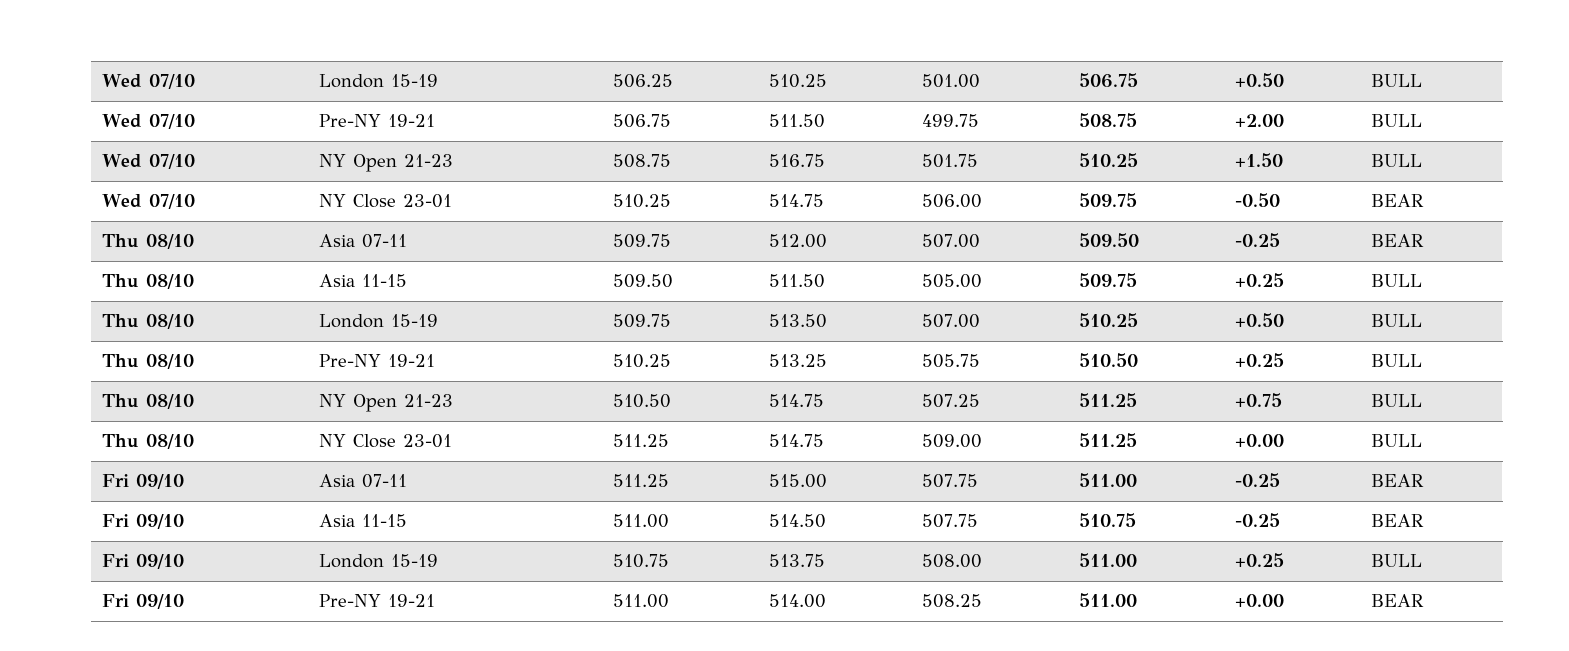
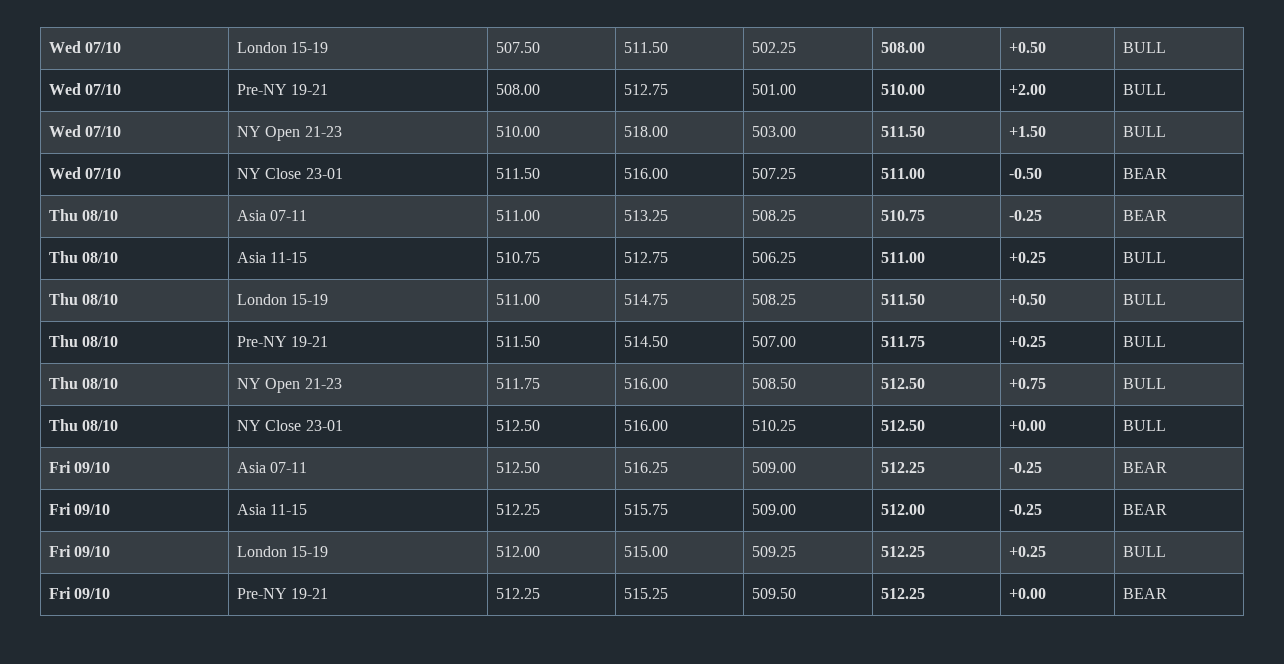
[613,74,674,88] [769,74,828,88] [922,74,981,88] [1079,73,1139,88] 506.25 | 510.25 | 501.00 | 506.75 -> [496,42,541,53] [624,42,669,53] [752,42,797,53] [881,42,926,53] 507.50 | 511.50 | 502.25 | 508.00
[613,114,672,128] [769,114,826,128] [922,114,980,127] [1079,113,1138,127] 506.75 | 511.50 | 499.75 | 508.75 -> [496,84,541,95] [624,84,669,95] [752,84,797,95] [881,84,926,95] 508.00 | 512.75 | 501.00 | 510.00
[613,154,672,168] [769,154,826,167] [922,154,979,168] [1079,153,1139,167] 508.75 | 516.75 | 501.75 | 510.25 -> [496,126,541,137] [624,126,669,137] [752,126,797,137] [881,126,926,137] 510.00 | 518.00 | 503.00 | 511.50
[613,194,672,208] [769,194,825,207] [922,194,983,208] [1079,193,1138,207] 510.25 | 514.75 | 506.00 | 509.75 -> [496,168,541,179] [624,168,669,179] [752,168,797,179] [881,168,926,179] 511.50 | 516.00 | 507.25 | 511.00
[613,234,672,248] [769,234,828,248] [922,234,981,248] [1079,233,1140,247] 509.75 | 512.00 | 507.00 | 509.50 -> [496,210,541,221] [624,210,669,221] [752,210,797,221] [881,210,926,221] 511.00 | 513.25 | 508.25 | 510.75
[613,274,674,288] [769,274,826,288] [922,274,983,288] [1079,273,1138,287] 509.50 | 511.50 | 505.00 | 509.75 -> [496,252,541,263] [624,252,669,263] [752,252,797,263] [881,252,926,263] 510.75 | 512.75 | 506.25 | 511.00
[613,314,672,328] [769,314,828,328] [922,314,981,328] [1079,313,1139,327] 509.75 | 513.50 | 507.00 | 510.25 -> [496,294,541,305] [624,294,669,305] [752,294,797,305] [881,294,926,305] 511.00 | 514.75 | 508.25 | 511.50
[613,354,672,368] [769,354,828,367] [922,354,981,368] [1079,353,1139,367] 510.25 | 513.25 | 505.75 | 510.50 -> [496,336,541,347] [624,336,669,347] [752,336,797,347] [881,336,926,347] 511.50 | 514.50 | 507.00 | 511.75
[613,394,672,408] [769,394,825,407] [922,394,981,408] [1079,393,1138,407] 510.50 | 514.75 | 507.25 | 511.25 -> [496,378,541,389] [624,378,669,389] [752,378,797,389] [881,378,926,389] 511.75 | 516.00 | 508.50 | 512.50
[613,434,670,447] [769,434,825,447] [922,434,983,448] [1079,433,1138,447] 511.25 | 514.75 | 509.00 | 511.25 -> [496,420,541,431] [624,420,669,431] [752,420,797,431] [881,420,926,431] 512.50 | 516.00 | 510.25 | 512.50
[613,474,670,487] [769,474,828,488] [922,474,979,488] [1079,473,1138,487] 511.25 | 515.00 | 507.75 | 511.00 -> [496,462,541,473] [624,462,669,473] [752,462,797,473] [881,462,926,473] 512.50 | 516.25 | 509.00 | 512.25
[613,514,670,528] [769,514,827,528] [922,514,979,528] [1079,513,1137,527] 511.00 | 514.50 | 507.75 | 510.75 -> [496,504,541,515] [624,504,669,515] [752,504,797,515] [881,504,926,515] 512.25 | 515.75 | 509.00 | 512.00
[613,554,670,568] [769,554,826,567] [922,554,983,568] [1079,553,1138,567] 510.75 | 513.75 | 508.00 | 511.00 -> [496,546,541,557] [624,546,669,557] [752,546,797,557] [881,546,926,557] 512.00 | 515.00 | 509.25 | 512.25
[613,594,670,608] [769,594,827,608] [922,594,983,608] [1079,593,1138,607] 511.00 | 514.00 | 508.25 | 511.00 -> [496,588,541,599] [624,588,669,599] [752,588,797,599] [881,588,926,599] 512.25 | 515.25 | 509.50 | 512.25

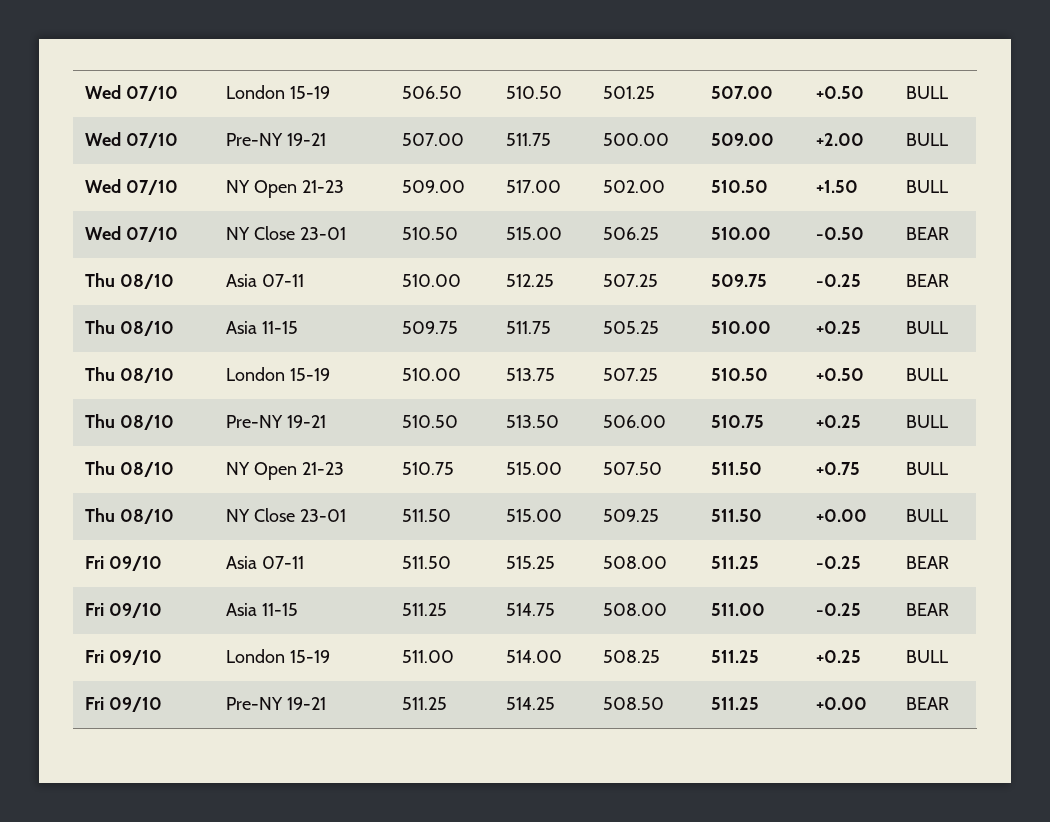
[496,42,541,53] [624,42,669,53] [752,42,797,53] [881,42,926,53] 507.50 | 511.50 | 502.25 | 508.00 -> [402,86,463,99] [506,86,563,99] [603,86,656,99] [711,86,774,99] 506.50 | 510.50 | 501.25 | 507.00
[496,84,541,95] [624,84,669,95] [752,84,797,95] [881,84,926,95] 508.00 | 512.75 | 501.00 | 510.00 -> [402,133,465,146] [506,133,552,146] [603,133,670,146] [711,133,775,146] 507.00 | 511.75 | 500.00 | 509.00
[496,126,541,137] [624,126,669,137] [752,126,797,137] [881,126,926,137] 510.00 | 518.00 | 503.00 | 511.50 -> [402,180,466,193] [506,180,562,193] [603,180,666,193] [711,180,769,193] 509.00 | 517.00 | 502.00 | 510.50
[496,168,541,179] [624,168,669,179] [752,168,797,179] [881,168,926,179] 511.50 | 516.00 | 507.25 | 511.00 -> [402,227,459,240] [506,227,563,240] [603,227,660,240] [711,227,772,240] 510.50 | 515.00 | 506.25 | 510.00
[496,210,541,221] [624,210,669,221] [752,210,797,221] [881,210,926,221] 511.00 | 513.25 | 508.25 | 510.75 -> [402,274,462,287] [506,274,555,287] [603,274,659,287] [711,274,768,287] 510.00 | 512.25 | 507.25 | 509.75
[496,252,541,263] [624,252,669,263] [752,252,797,263] [881,252,926,263] 510.75 | 512.75 | 506.25 | 511.00 -> [402,321,459,334] [506,321,552,334] [603,321,660,334] [711,321,772,334] 509.75 | 511.75 | 505.25 | 510.00
[496,294,541,305] [624,294,669,305] [752,294,797,305] [881,294,926,305] 511.00 | 514.75 | 508.25 | 511.50 -> [402,368,462,381] [506,368,556,381] [603,368,659,381] [711,368,769,381] 510.00 | 513.75 | 507.25 | 510.50
[496,336,541,347] [624,336,669,347] [752,336,797,347] [881,336,926,347] 511.50 | 514.50 | 507.00 | 511.75 -> [402,415,459,428] [506,415,560,428] [603,415,667,428] [711,415,765,428] 510.50 | 513.50 | 506.00 | 510.75
[496,378,541,389] [624,378,669,389] [752,378,797,389] [881,378,926,389] 511.75 | 516.00 | 508.50 | 512.50 -> [402,462,455,475] [506,462,563,475] [603,462,663,475] [711,462,763,475] 510.75 | 515.00 | 507.50 | 511.50
[496,420,541,431] [624,420,669,431] [752,420,797,431] [881,420,926,431] 512.50 | 516.00 | 510.25 | 512.50 -> [402,509,452,522] [506,509,563,522] [603,509,660,522] [711,509,763,522] 511.50 | 515.00 | 509.25 | 511.50
[496,462,541,473] [624,462,669,473] [752,462,797,473] [881,462,926,473] 512.50 | 516.25 | 509.00 | 512.25 -> [402,556,452,569] [506,556,556,569] [603,556,668,569] [711,556,760,569] 511.50 | 515.25 | 508.00 | 511.25
[496,504,541,515] [624,504,669,515] [752,504,797,515] [881,504,926,515] 512.25 | 515.75 | 509.00 | 512.00 -> [402,603,448,616] [506,603,556,616] [603,603,668,616] [711,603,766,616] 511.25 | 514.75 | 508.00 | 511.00
[496,546,541,557] [624,546,669,557] [752,546,797,557] [881,546,926,557] 512.00 | 515.00 | 509.25 | 512.25 -> [402,650,455,663] [506,650,563,663] [603,650,661,663] [711,650,760,663] 511.00 | 514.00 | 508.25 | 511.25
[496,588,541,599] [624,588,669,599] [752,588,797,599] [881,588,926,599] 512.25 | 515.25 | 509.50 | 512.25 -> [402,697,448,710] [506,697,556,710] [603,697,665,710] [711,697,760,710] 511.25 | 514.25 | 508.50 | 511.25

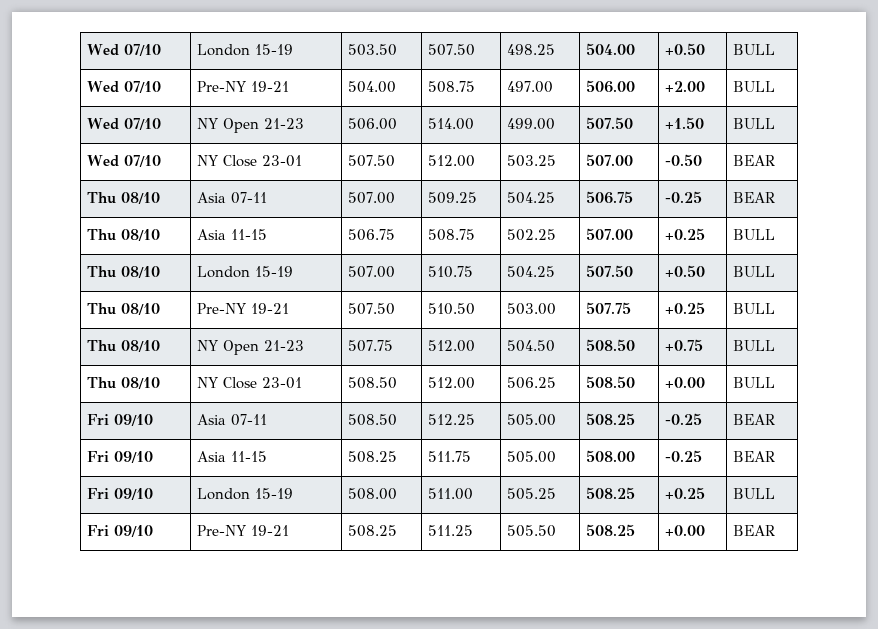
[402,86,463,99] [506,86,563,99] [603,86,656,99] [711,86,774,99] 506.50 | 510.50 | 501.25 | 507.00 -> [347,44,397,56] [427,44,475,56] [506,44,555,55] [585,43,635,55] 503.50 | 507.50 | 498.25 | 504.00
[402,133,465,146] [506,133,552,146] [603,133,670,146] [711,133,775,146] 507.00 | 511.75 | 500.00 | 509.00 -> [347,81,396,93] [427,81,475,93] [506,81,553,93] [585,80,635,93] 504.00 | 508.75 | 497.00 | 506.00
[402,180,466,193] [506,180,562,193] [603,180,666,193] [711,180,769,193] 509.00 | 517.00 | 502.00 | 510.50 -> [347,118,397,130] [427,118,474,130] [506,118,555,130] [585,117,633,129] 506.00 | 514.00 | 499.00 | 507.50
[402,227,459,240] [506,227,563,240] [603,227,660,240] [711,227,772,240] 510.50 | 515.00 | 506.25 | 510.00 -> [347,155,395,167] [427,155,475,167] [506,155,556,167] [585,154,633,166] 507.50 | 512.00 | 503.25 | 507.00
[402,274,462,287] [506,274,555,287] [603,274,659,287] [711,274,768,287] 510.00 | 512.25 | 507.25 | 509.75 -> [347,192,395,204] [427,192,477,204] [506,192,555,204] [585,191,633,204] 507.00 | 509.25 | 504.25 | 506.75
[402,321,459,334] [506,321,552,334] [603,321,660,334] [711,321,772,334] 509.75 | 511.75 | 505.25 | 510.00 -> [347,229,395,241] [427,229,475,241] [506,229,556,241] [585,228,633,240] 506.75 | 508.75 | 502.25 | 507.00
[402,368,462,381] [506,368,556,381] [603,368,659,381] [711,368,769,381] 510.00 | 513.75 | 507.25 | 510.50 -> [347,266,395,278] [427,266,473,278] [506,266,555,278] [585,265,633,277] 507.00 | 510.75 | 504.25 | 507.50
[402,415,459,428] [506,415,560,428] [603,415,667,428] [711,415,765,428] | 510.50 | 513.50 | 506.00 | 510.75 -> [347,303,395,315] [427,303,475,315] [506,303,556,315] [585,302,631,314] | 507.50 | 510.50 | 503.00 | 507.75
[402,462,455,475] [506,462,563,475] [603,462,663,475] [711,462,763,475] 510.75 | 515.00 | 507.50 | 511.50 -> [347,340,393,352] [427,340,475,352] [506,340,555,352] [585,339,635,351] 507.75 | 512.00 | 504.50 | 508.50
[402,509,452,522] [506,509,563,522] [603,509,660,522] [711,509,763,522] 511.50 | 515.00 | 509.25 | 511.50 -> [347,377,397,389] [427,377,475,389] [506,377,556,389] [585,376,635,388] 508.50 | 512.00 | 506.25 | 508.50
[402,556,452,569] [506,556,556,569] [603,556,668,569] [711,556,760,569] 511.50 | 515.25 | 508.00 | 511.25 -> [347,414,397,426] [427,414,475,425] [506,414,556,426] [585,413,635,425] 508.50 | 512.25 | 505.00 | 508.25
[402,603,448,616] [506,603,556,616] [603,603,668,616] [711,603,766,616] 511.25 | 514.75 | 508.00 | 511.00 -> [347,451,397,463] [427,451,471,462] [506,451,556,463] [585,450,635,462] 508.25 | 511.75 | 505.00 | 508.00
[402,650,455,663] [506,650,563,663] [603,650,661,663] [711,650,760,663] | 511.00 | 514.00 | 508.25 | 511.25 -> [347,488,397,500] [427,488,473,500] [506,488,556,500] [585,487,635,499] | 508.00 | 511.00 | 505.25 | 508.25
[402,697,448,710] [506,697,556,710] [603,697,665,710] [711,697,760,710] | 511.25 | 514.25 | 508.50 | 511.25 -> [347,525,397,537] [427,525,473,536] [506,525,556,537] [585,524,635,536] | 508.25 | 511.25 | 505.50 | 508.25

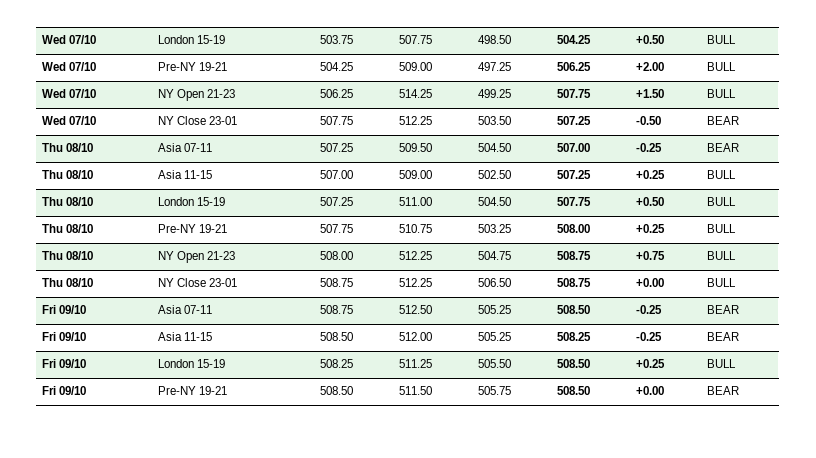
[347,44,397,56] [427,44,475,56] [506,44,555,55] [585,43,635,55] 503.50 | 507.50 | 498.25 | 504.00 -> [320,35,354,44] [399,35,433,44] [478,35,512,44] [557,35,592,44] 503.75 | 507.75 | 498.50 | 504.25
[347,81,396,93] [427,81,475,93] [506,81,553,93] [585,80,635,93] 504.00 | 508.75 | 497.00 | 506.00 -> [320,62,354,71] [399,62,433,71] [478,62,512,71] [557,62,592,71] 504.25 | 509.00 | 497.25 | 506.25
[347,118,397,130] [427,118,474,130] [506,118,555,130] [585,117,633,129] 506.00 | 514.00 | 499.00 | 507.50 -> [320,89,354,98] [399,89,433,98] [478,89,512,98] [557,89,592,98] 506.25 | 514.25 | 499.25 | 507.75
[347,155,395,167] [427,155,475,167] [506,155,556,167] [585,154,633,166] 507.50 | 512.00 | 503.25 | 507.00 -> [320,116,354,125] [399,116,433,125] [478,116,512,125] [557,116,592,125] 507.75 | 512.25 | 503.50 | 507.25
[347,192,395,204] [427,192,477,204] [506,192,555,204] [585,191,633,204] 507.00 | 509.25 | 504.25 | 506.75 -> [320,143,354,152] [399,143,433,152] [478,143,512,152] [557,143,591,152] 507.25 | 509.50 | 504.50 | 507.00
[347,229,395,241] [427,229,475,241] [506,229,556,241] [585,228,633,240] 506.75 | 508.75 | 502.25 | 507.00 -> [320,170,354,179] [399,170,433,179] [478,170,512,179] [557,170,592,179] 507.00 | 509.00 | 502.50 | 507.25
[347,266,395,278] [427,266,473,278] [506,266,555,278] [585,265,633,277] 507.00 | 510.75 | 504.25 | 507.50 -> [320,197,354,206] [399,197,433,206] [478,197,512,206] [557,197,592,206] 507.25 | 511.00 | 504.50 | 507.75
[347,303,395,315] [427,303,475,315] [506,303,556,315] [585,302,631,314] 507.50 | 510.50 | 503.00 | 507.75 -> [320,224,354,233] [399,224,433,233] [478,224,512,233] [557,224,591,233] 507.75 | 510.75 | 503.25 | 508.00
[347,340,393,352] [427,340,475,352] [506,340,555,352] [585,339,635,351] 507.75 | 512.00 | 504.50 | 508.50 -> [320,251,354,260] [399,251,433,260] [478,251,512,260] [557,251,592,260] 508.00 | 512.25 | 504.75 | 508.75
[347,377,397,389] [427,377,475,389] [506,377,556,389] [585,376,635,388] 508.50 | 512.00 | 506.25 | 508.50 -> [320,278,354,287] [399,278,433,287] [478,278,512,287] [557,278,592,287] 508.75 | 512.25 | 506.50 | 508.75
[347,414,397,426] [427,414,475,425] [506,414,556,426] [585,413,635,425] 508.50 | 512.25 | 505.00 | 508.25 -> [320,305,354,314] [399,305,433,314] [478,305,512,314] [557,305,591,314] 508.75 | 512.50 | 505.25 | 508.50
[347,451,397,463] [427,451,471,462] [506,451,556,463] [585,450,635,462] 508.25 | 511.75 | 505.00 | 508.00 -> [320,332,354,341] [399,332,433,341] [478,332,512,341] [557,332,592,341] 508.50 | 512.00 | 505.25 | 508.25
[347,488,397,500] [427,488,473,500] [506,488,556,500] [585,487,635,499] 508.00 | 511.00 | 505.25 | 508.25 -> [320,359,354,368] [399,359,433,368] [478,359,512,368] [557,359,591,368] 508.25 | 511.25 | 505.50 | 508.50
[347,525,397,537] [427,525,473,536] [506,525,556,537] [585,524,635,536] 508.25 | 511.25 | 505.50 | 508.25 -> [320,386,354,395] [399,386,433,395] [478,386,512,395] [557,386,591,395] 508.50 | 511.50 | 505.75 | 508.50

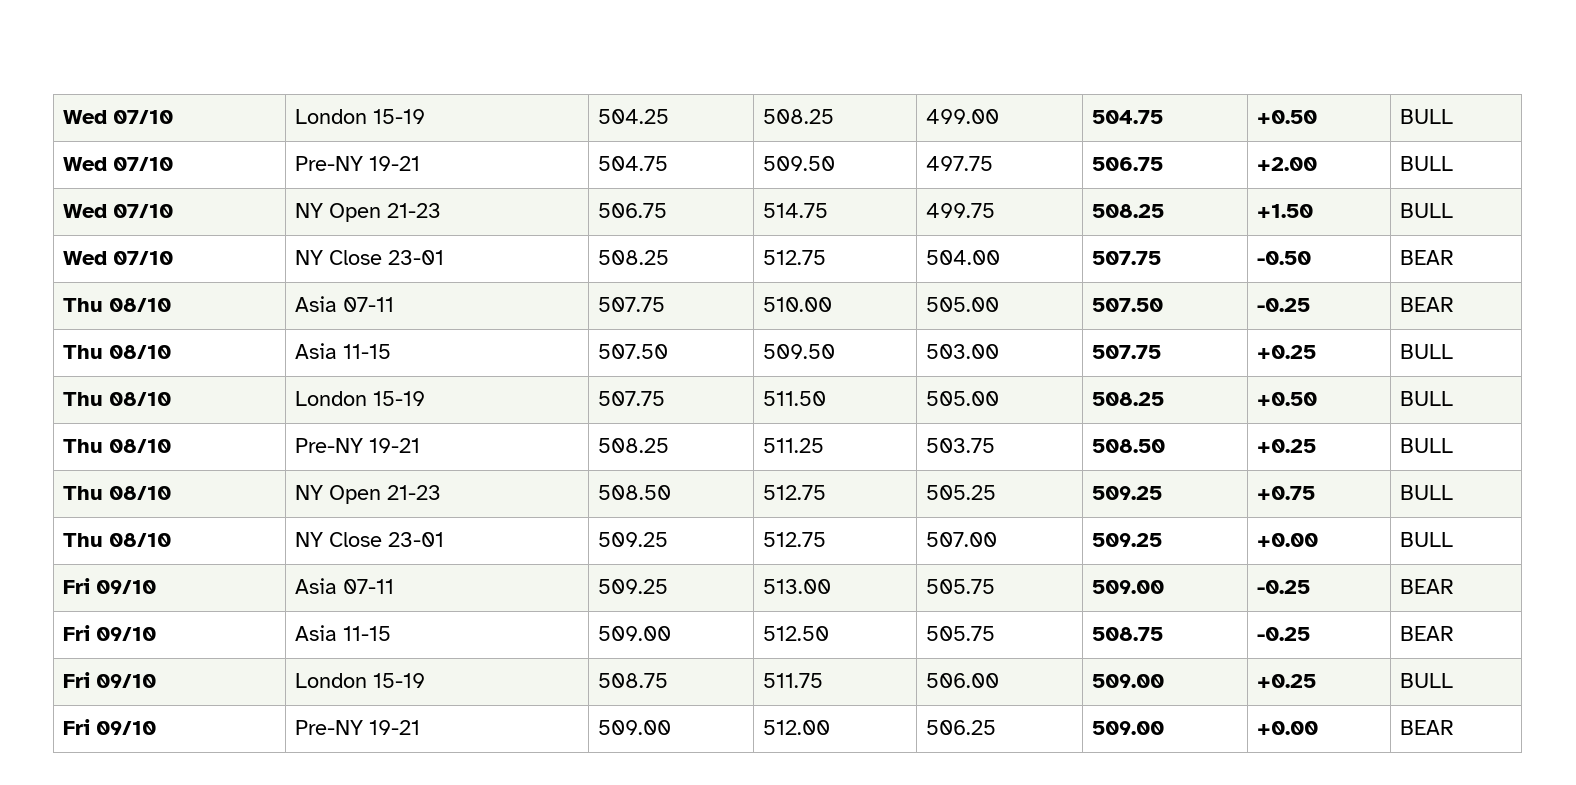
[320,35,354,44] [399,35,433,44] [478,35,512,44] [557,35,592,44] 503.75 | 507.75 | 498.50 | 504.25 -> [598,109,670,124] [763,109,835,124] [926,109,1000,124] [1092,110,1164,124] 504.25 | 508.25 | 499.00 | 504.75
[320,62,354,71] [399,62,433,71] [478,62,512,71] [557,62,592,71] 504.25 | 509.00 | 497.25 | 506.25 -> [598,156,669,171] [763,156,836,171] [926,156,994,171] [1092,157,1164,171] 504.75 | 509.50 | 497.75 | 506.75
[320,89,354,98] [399,89,433,98] [478,89,512,98] [557,89,592,98] 506.25 | 514.25 | 499.25 | 507.75 -> [598,203,668,218] [763,203,829,218] [926,203,996,218] [1092,204,1165,218] 506.75 | 514.75 | 499.75 | 508.25
[320,116,354,125] [399,116,433,125] [478,116,512,125] [557,116,592,125] 507.75 | 512.25 | 503.50 | 507.25 -> [598,250,670,265] [763,250,827,265] [926,250,1001,265] [1092,251,1162,265] 508.25 | 512.75 | 504.00 | 507.75
[320,143,354,152] [399,143,433,152] [478,143,512,152] [557,143,591,152] 507.25 | 509.50 | 504.50 | 507.00 -> [598,297,666,312] [763,297,833,312] [926,297,1000,312] [1092,298,1164,312] 507.75 | 510.00 | 505.00 | 507.50
[320,170,354,179] [399,170,433,179] [478,170,512,179] [557,170,592,179] 507.00 | 509.00 | 502.50 | 507.25 -> [598,344,669,359] [763,344,836,359] [926,344,1000,359] [1092,345,1162,359] 507.50 | 509.50 | 503.00 | 507.75
[320,197,354,206] [399,197,433,206] [478,197,512,206] [557,197,592,206] 507.25 | 511.00 | 504.50 | 507.75 -> [598,391,666,406] [763,391,827,406] [926,391,1000,406] [1092,392,1165,406] 507.75 | 511.50 | 505.00 | 508.25
[320,224,354,233] [399,224,433,233] [478,224,512,233] [557,224,591,233] 507.75 | 510.75 | 503.25 | 508.00 -> [598,438,670,453] [763,438,825,453] [926,438,996,453] [1092,439,1166,453] 508.25 | 511.25 | 503.75 | 508.50
[320,251,354,260] [399,251,433,260] [478,251,512,260] [557,251,592,260] 508.00 | 512.25 | 504.75 | 508.75 -> [598,485,672,500] [763,485,827,500] [926,485,997,500] [1092,486,1163,500] 508.50 | 512.75 | 505.25 | 509.25
[320,278,354,287] [399,278,433,287] [478,278,512,287] [557,278,592,287] 508.75 | 512.25 | 506.50 | 508.75 -> [598,532,669,547] [763,532,827,547] [926,532,998,547] [1092,533,1163,547] 509.25 | 512.75 | 507.00 | 509.25
[320,305,354,314] [399,305,433,314] [478,305,512,314] [557,305,591,314] 508.75 | 512.50 | 505.25 | 508.50 -> [598,579,669,594] [763,579,832,594] [926,579,996,594] [1092,580,1165,594] 509.25 | 513.00 | 505.75 | 509.00
[320,332,354,341] [399,332,433,341] [478,332,512,341] [557,332,592,341] 508.50 | 512.00 | 505.25 | 508.25 -> [598,626,672,641] [763,626,830,641] [926,626,996,641] [1092,627,1164,641] 509.00 | 512.50 | 505.75 | 508.75
[320,359,354,368] [399,359,433,368] [478,359,512,368] [557,359,591,368] 508.25 | 511.25 | 505.50 | 508.50 -> [598,673,669,688] [763,673,824,688] [926,673,1000,688] [1092,674,1165,688] 508.75 | 511.75 | 506.00 | 509.00
[320,386,354,395] [399,386,433,395] [478,386,512,395] [557,386,591,395] 508.50 | 511.50 | 505.75 | 508.50 -> [598,720,672,735] [763,720,831,735] [926,720,997,735] [1092,721,1165,735] 509.00 | 512.00 | 506.25 | 509.00

